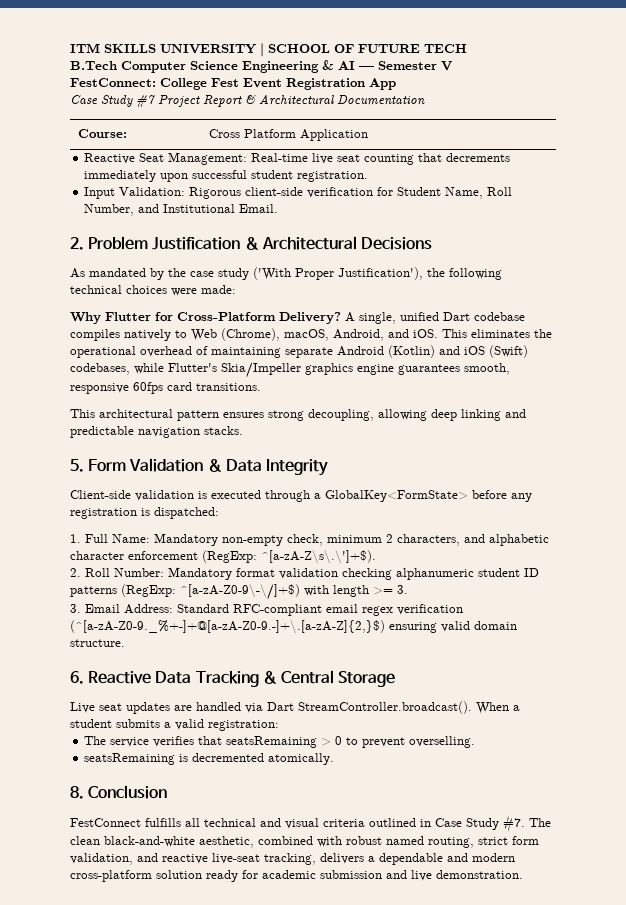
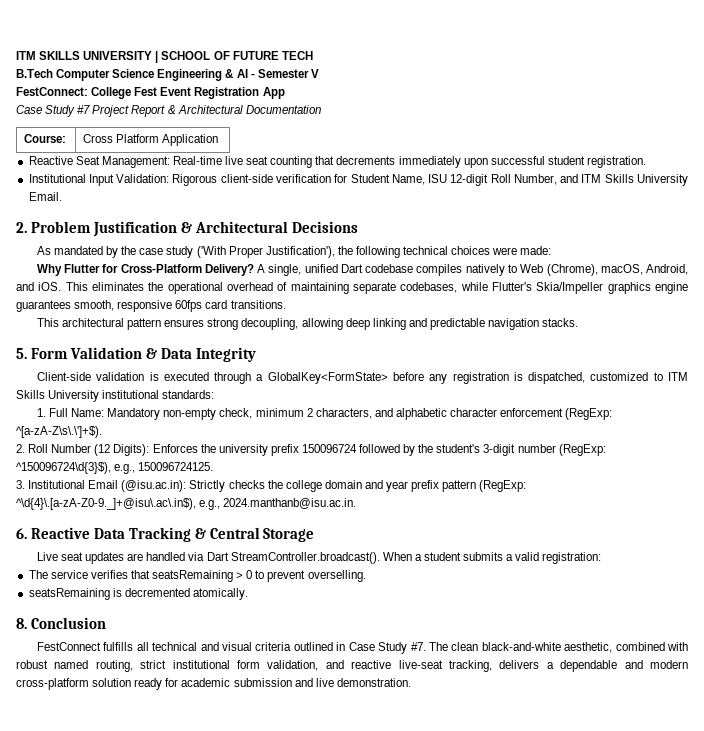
[359,66,374,70] — -> [250,73,255,78] -
(369, 176) none -> [28,174,86,183] Institutional
(484, 193) none -> [428,174,489,186] ISU 12-digit
[163,204,236,213] Institutional -> [581,174,689,186] ITM Skills University
[337,345,528,358] Android (Kotlin) and iOS (Swift) -> (396, 288) none
[154,507,219,519] dispatched: -> [528,372,688,384] [16,390,215,402] dispatched, customized to ITM Skills University institutional standards:
[114,567,539,580] [70,584,408,600] [70,604,463,616] [70,620,517,634] [70,639,125,647] Number: Mandatory format validation checking alphanumeric student ID patterns (RegExp: ^[a-zA-Z0-9\-\/]+$) with length >= 3. // 3. Email Address: Standard RFC-compliant email regex verification (^[a-zA-Z0-9._%+-]+@[a-zA-Z0-9.-]+\.[a-zA-Z]{2,}$) ensuring valid domain structure. -> [51,444,606,456] [16,462,214,474] [16,480,527,492] [16,498,357,510] Number (12 Digits): Enforces the university prefix 150096724 followed by the student's 3-digit number (RegExp: ^150096724\d{3}$), e.g., 150096724125. // 3. Institutional Email (@isu.ac.in): Strictly checks the college domain and year prefix pattern (RegExp: ^\d{4}\.[a-zA-Z0-9._]+@isu\.ac\.in$), e.g., 2024.manthanb@isu.ac.in.
(508, 841) none -> [172,660,230,669] institutional

